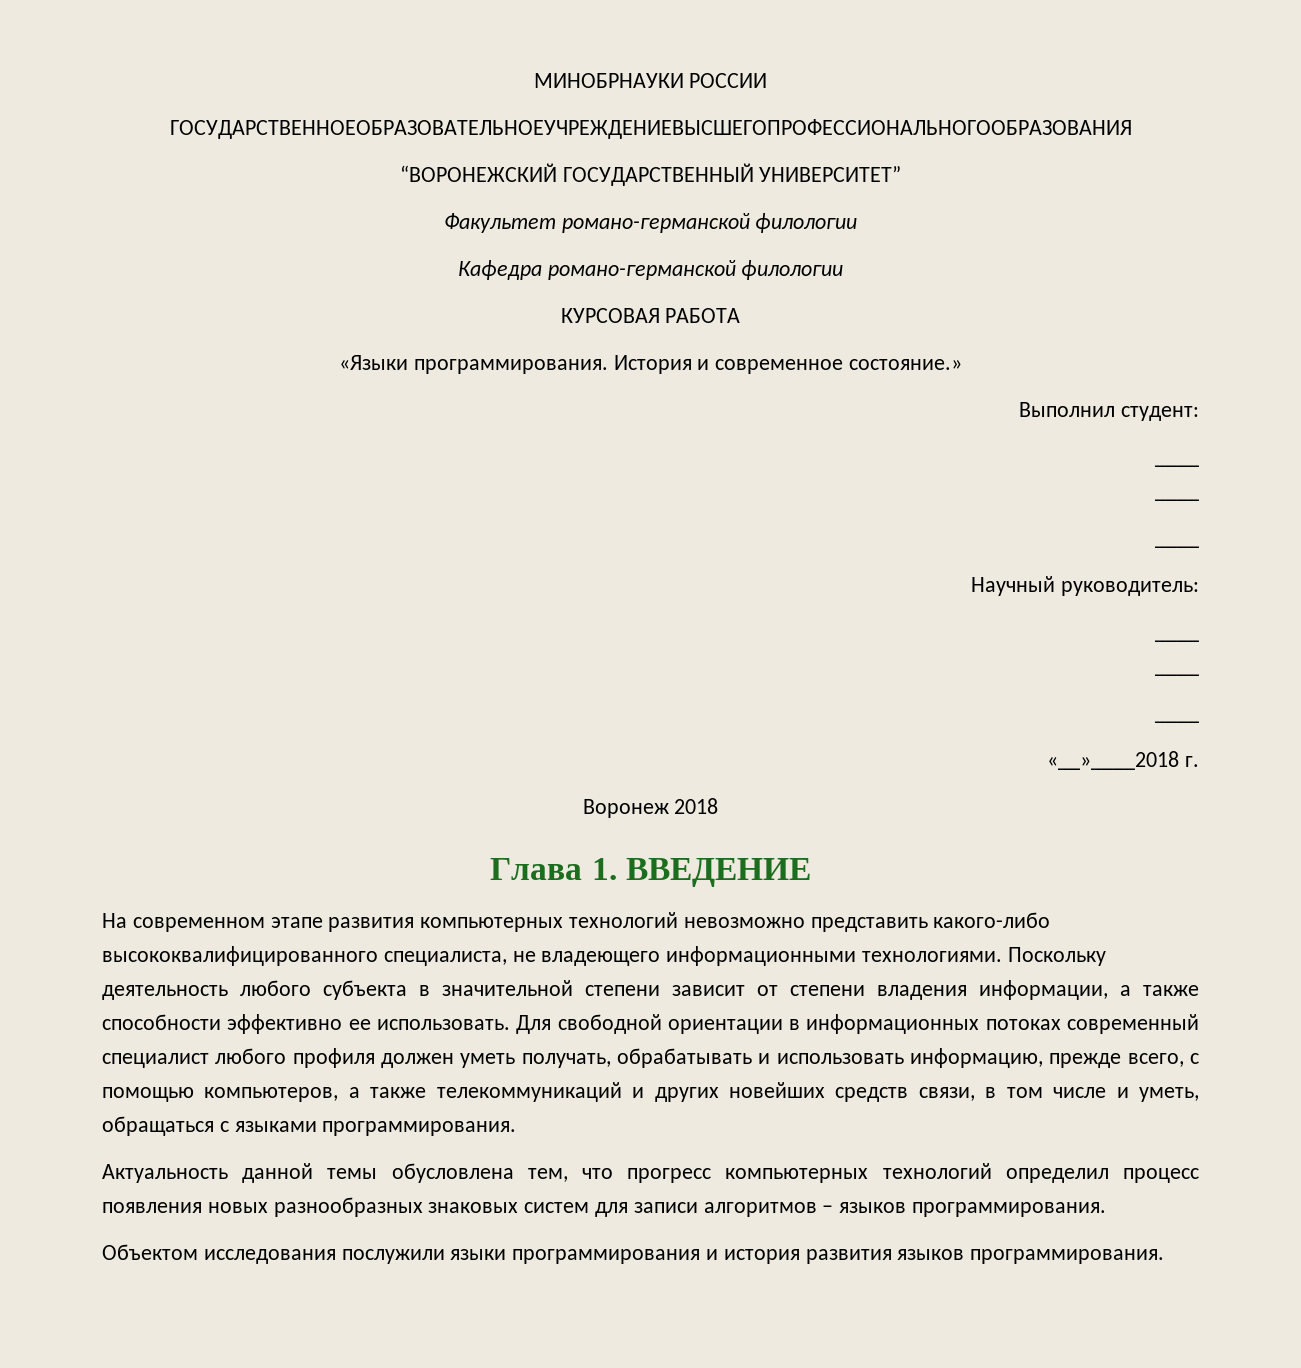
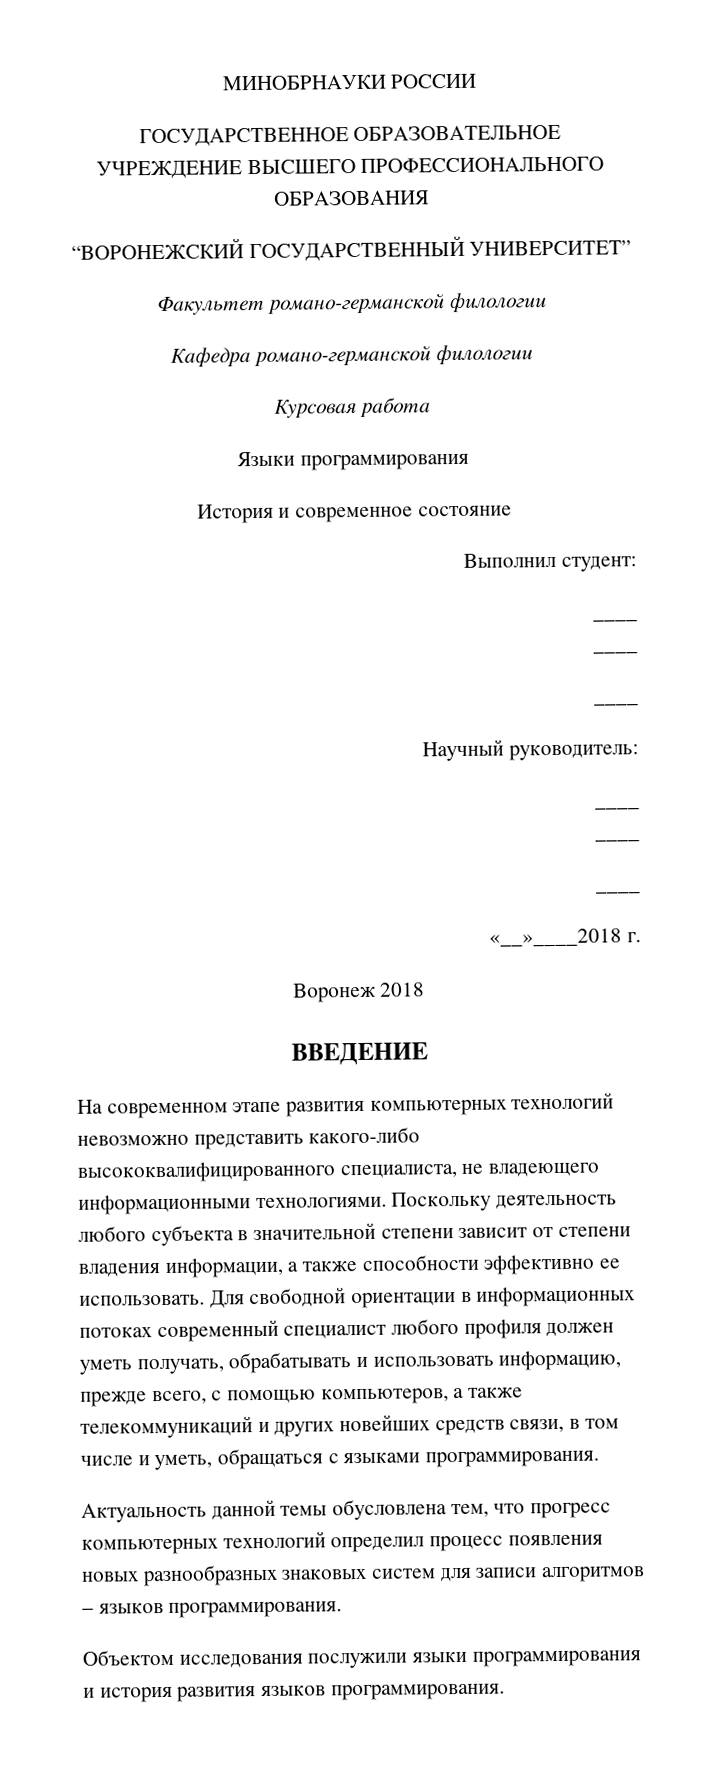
[169,119,1132,139] ГОСУДАРСТВЕННОЕОБРАЗОВАТЕЛЬНОЕУЧРЕЖДЕНИЕВЫСШЕГОПРОФЕССИОНАЛЬНОГООБРАЗОВАНИЯ -> [138,124,562,148] [95,156,605,180] [272,190,429,206] ГОСУДАРСТВЕННОЕ ОБРАЗОВАТЕЛЬНОЕ УЧРЕЖДЕНИЕ ВЫСШЕГО ПРОФЕССИОНАЛЬНОГО ОБРАЗОВАНИЯ
[560,308,741,323] [338,355,608,374] КУРСОВАЯ РАБОТА // «Языки программирования. -> [274,397,431,419] [237,451,469,471] Курсовая работа // Языки программирования //
[849,359,963,370] состояние.» -> [417,505,512,517] состояние
[490,858,617,880] Глава 1. -> (426, 989) none

